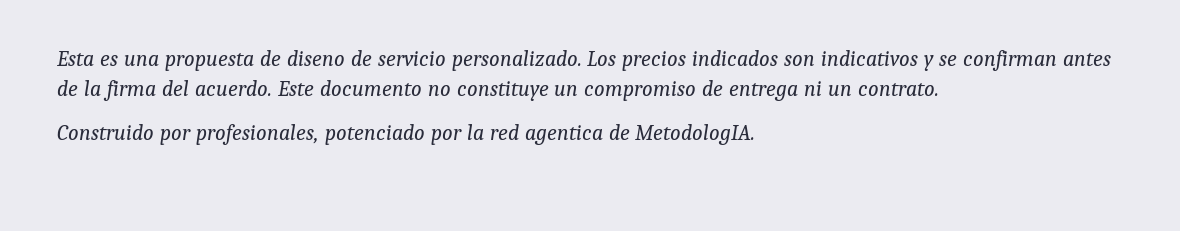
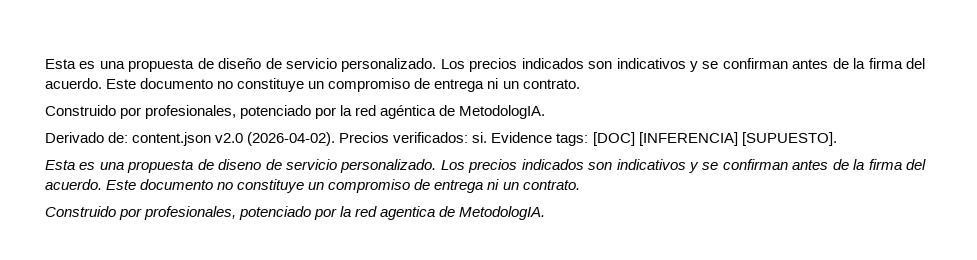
[56,50,281,71] Esta es una propuesta de -> [45,58,926,72] [45,78,580,92] [45,105,546,119] [45,132,837,146] [45,159,214,173] Esta es una propuesta de diseño de servicio personalizado. Los precios indicados son indicativos y se confirman antes de la firma del acuerdo. Este documento no constituye un compromiso de entrega ni un contrato. // Construido por profesionales, potenciado por la red agéntica de MetodologIA. // Derivado de: content.json v2.0 (2026-04-02). Precios verificados: si. Evidence tags: [DOC] [INFERENCIA] [SUPUESTO]. // Esta es una propuesta de

